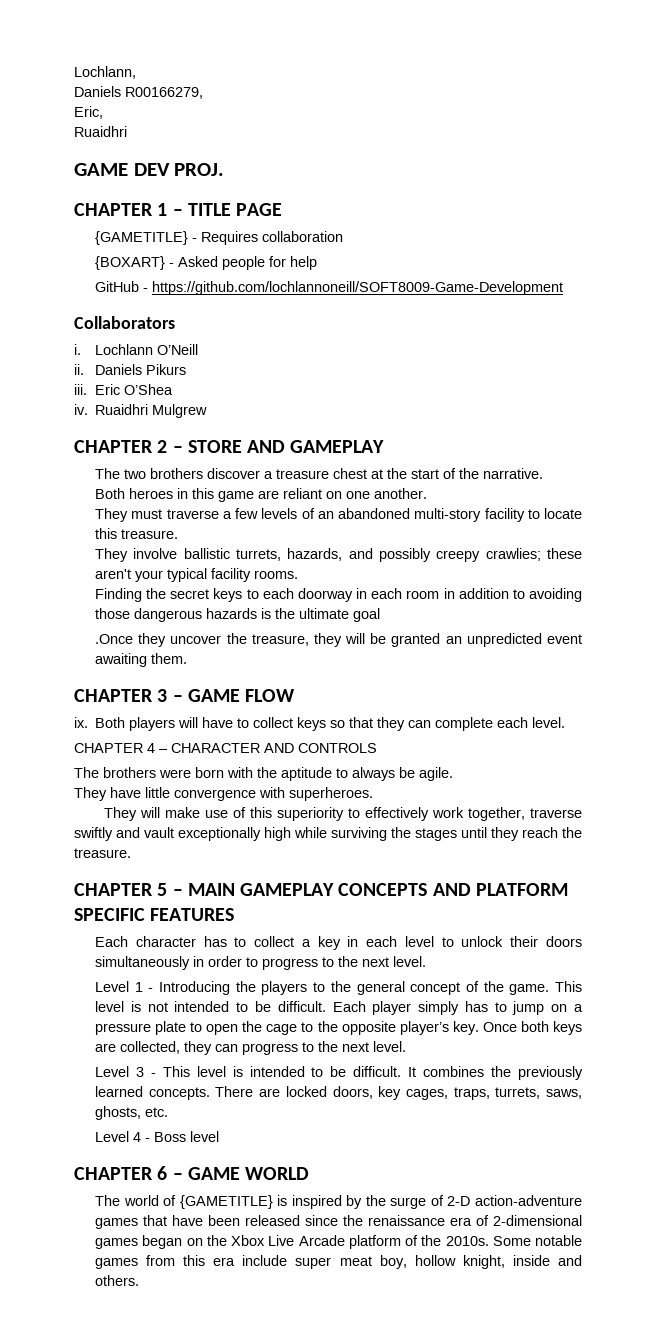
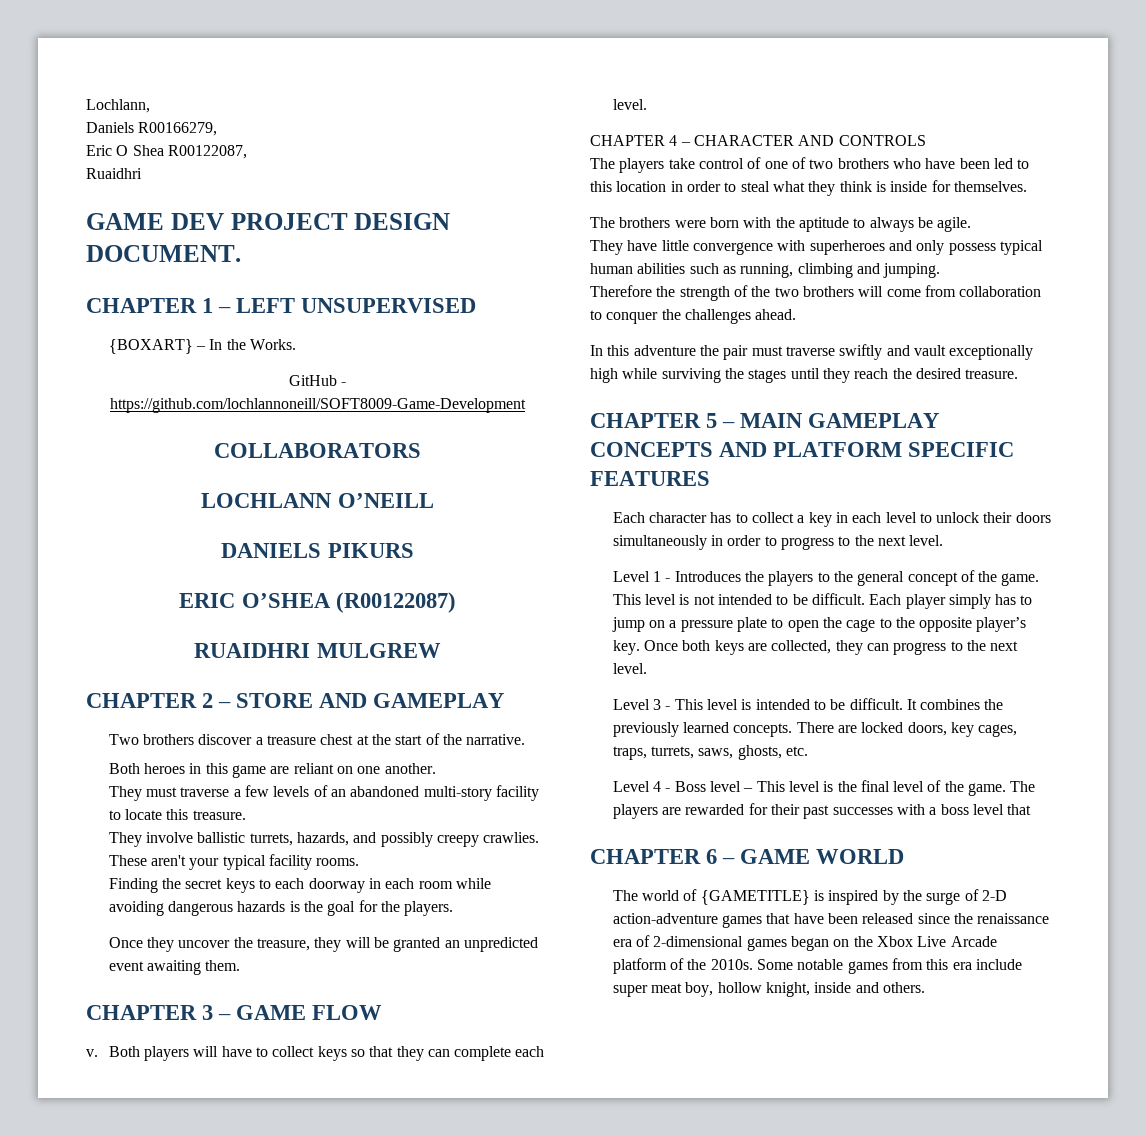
[74,106,103,119] Eric, -> [86,145,247,159] Eric O Shea R00122087,
[174,163,225,176] PROJ. -> [230,213,451,230] [86,245,241,262] PROJECT DESIGN DOCUMENT.
[187,203,283,216] [94,231,343,245] [94,256,317,270] [94,281,563,295] [74,316,175,329] [74,344,198,355] [74,364,186,375] [74,384,173,395] [74,404,208,418] TITLE PAGE // {GAMETITLE} - Requires collaboration // {BOXART} - Asked people for help // GitHub - https://github.com/lochlannoneill/SOFT8009-Game-Development // Collaborators // i. Lochlann O’Neill // ii. Daniels Pikurs // iii. Eric O’Shea // iv. Ruaidhri Mulgrew -> [236,298,477,313] [108,339,296,354] [288,375,347,386] [110,398,526,413] [214,443,421,458] [201,493,434,508] [221,543,414,558] [179,592,456,613] [194,643,441,658] LEFT UNSUPERVISED // {BOXART} – In the Works. // GitHub - https://github.com/lochlannoneill/SOFT8009-Game-Development // COLLABORATORS // LOCHLANN O’NEILL // DANIELS PIKURS // ERIC O’SHEA (R00122087) // RUAIDHRI MULGREW
[94,468,146,479] The two -> [108,734,139,745] Two
[485,548,583,561] crawlies; these -> [483,832,540,843] [108,855,147,866] crawlies. These
[443,588,583,602] [94,608,130,619] in addition to avoiding those -> [455,878,491,889] [108,901,164,916] while avoiding
[298,608,349,619] ultimate -> (323, 906) none
[94,634,133,644] // .Once -> [358,900,454,916] [108,937,143,948] for the players. // Once
[74,717,88,728] ix. -> [86,1049,98,1057] v.
(377, 748) none -> [590,157,1030,173] [590,180,1027,196] // The players take control of one of two brothers who have been led to this location in order to steal what they think is inside for themselves.
[289,787,373,801] [104,807,526,821] superheroes. // They will make use of this superiority to effectively work together, -> [809,240,1043,255] [590,263,941,278] [590,285,1042,301] [590,309,797,324] [590,345,783,360] superheroes and only possess typical human abilities such as running, climbing and jumping. // Therefore the strength of the two brothers will come from collaboration to conquer the challenges ahead. // In this adventure the pair must
(582, 832) none -> [915,368,961,379] desired
[159,981,231,995] Introducing -> [674,571,741,582] Introduces
(219, 1136) none -> [743,780,1036,796] [612,803,1032,819] – This level is the final level of the game. The players are rewarded for their past successes with a boss level that

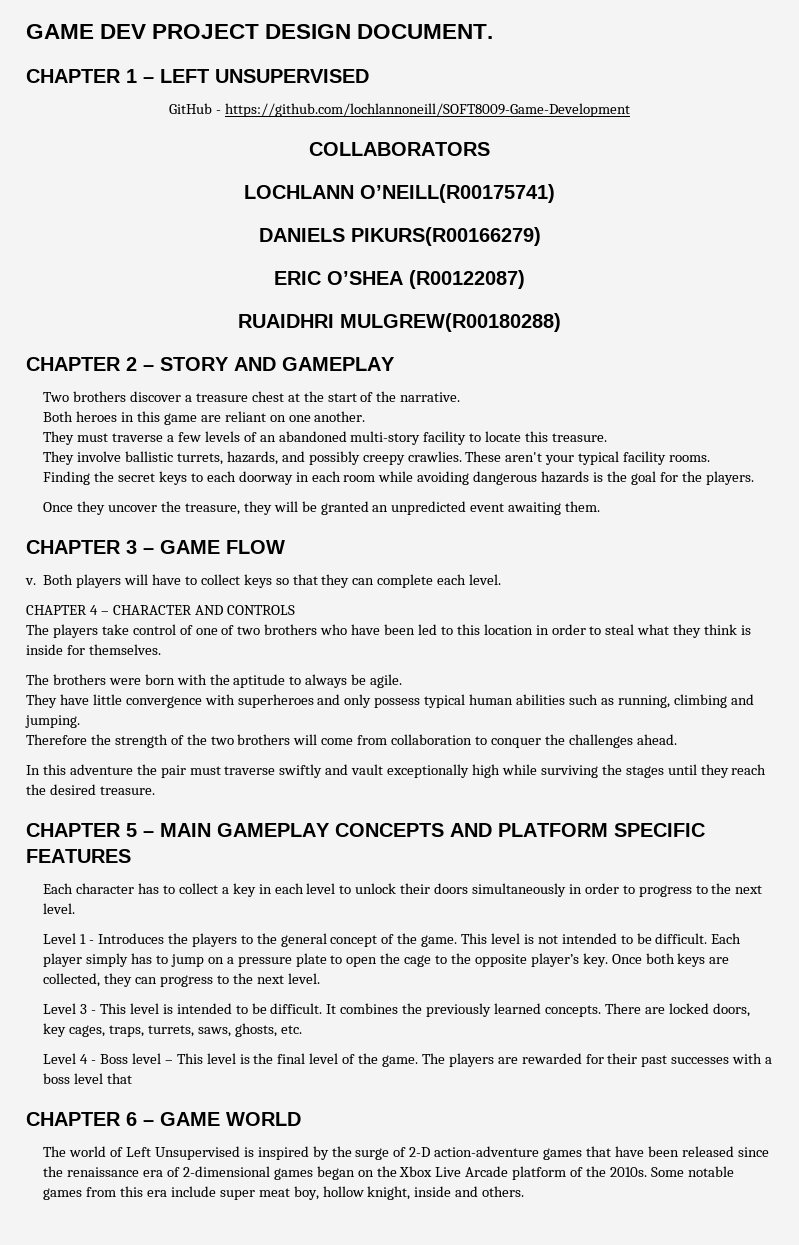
[86,99,150,113] [86,122,218,136] [86,145,247,159] [86,168,142,179] Lochlann, // Daniels R00166279, // Eric O Shea R00122087, // Ruaidhri // -> (26, 31) none
[108,339,296,354] // {BOXART} – In the Works. -> (369, 76) none
[337,493,434,508] O’NEILL -> [360,184,555,203] O’NEILL(R00175741)
[327,543,414,558] PIKURS -> [350,227,541,246] PIKURS(R00166279)
[316,643,441,658] MULGREW -> [340,313,561,332] MULGREW(R00180288)
[236,693,314,708] STORE -> [160,357,229,371] STORY
[700,890,810,905] {GAMETITLE} -> [125,1146,240,1160] Left Unsupervised

